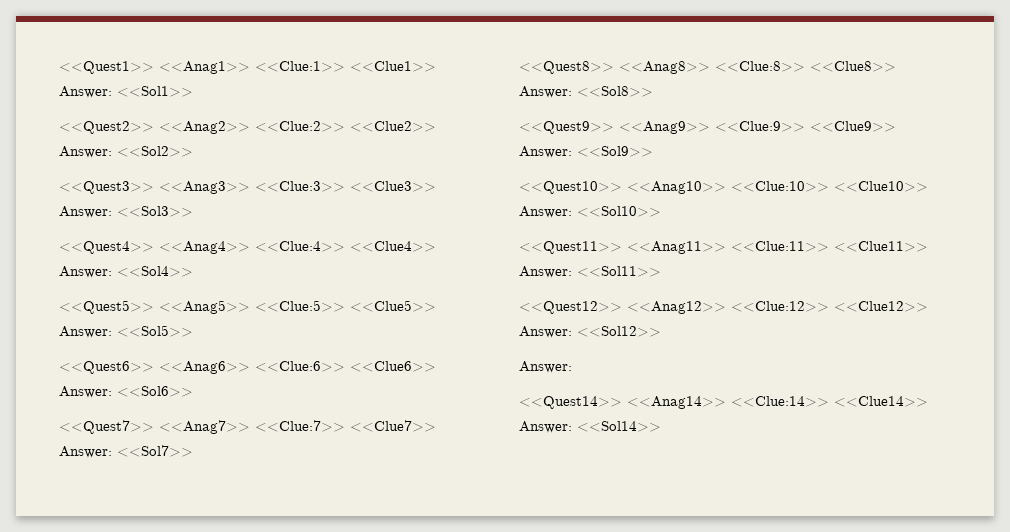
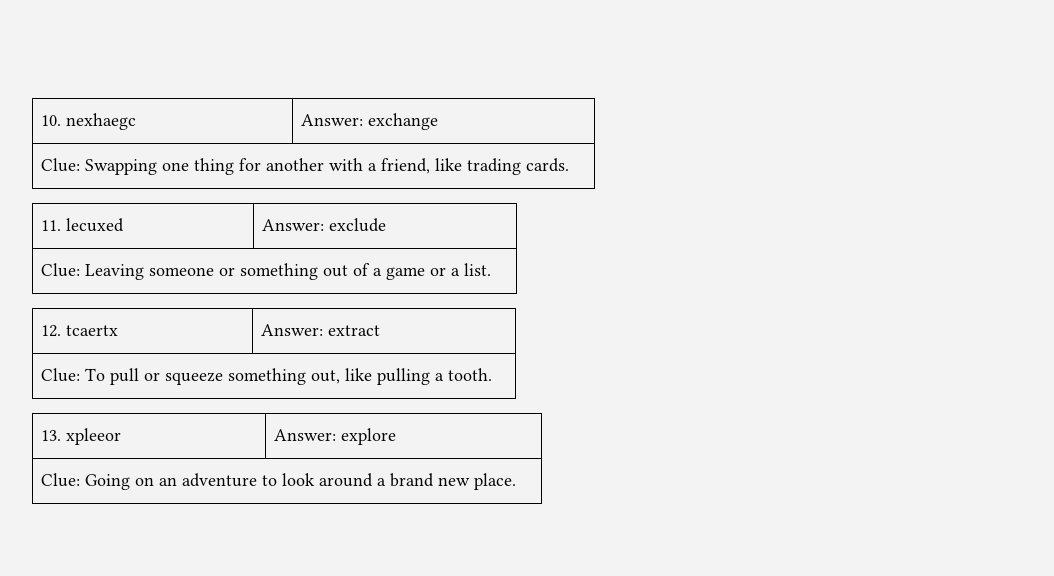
[59,61,436,74] [59,86,193,98] [59,121,436,134] [59,146,193,158] [59,181,436,194] [59,206,193,218] [59,241,436,254] [59,266,193,278] [59,300,436,314] [59,325,193,338] [59,361,436,374] [59,386,193,398] [59,420,436,434] [59,445,193,458] [519,61,896,74] [519,86,653,98] [519,121,896,134] [519,146,653,158] [519,181,928,194] [519,206,661,218] [519,241,928,254] [519,266,661,278] [519,301,928,314] [519,326,661,338] [519,361,572,373] [519,396,928,409] [519,421,661,433] <<Quest1>> <<Anag1>> <<Clue:1>> <<Clue1>> // Answer: <<Sol1>> // <<Quest2>> <<Anag2>> <<Clue:2>> <<Clue2>> // Answer: <<Sol2>> // <<Quest3>> <<Anag3>> <<Clue:3>> <<Clue3>> // Answer: <<Sol3>> // <<Quest4>> <<Anag4>> <<Clue:4>> <<Clue4>> // Answer: <<Sol4>> // <<Quest5>> <<Anag5>> <<Clue:5>> <<Clue5>> // Answer: <<Sol5>> // <<Quest6>> <<Anag6>> <<Clue:6>> <<Clue6>> // Answer: <<Sol6>> // <<Quest7>> <<Anag7>> <<Clue:7>> <<Clue7>> // Answer: <<Sol7>> // <<Quest8>> <<Anag8>> <<Clue:8>> <<Clue8>> // Answer: <<Sol8>> // <<Quest9>> <<Anag9>> <<Clue:9>> <<Clue9>> // Answer: <<Sol9>> // <<Quest10>> <<Anag10>> <<Clue:10>> <<Clue10>> // Answer: <<Sol10>> // <<Quest11>> <<Anag11>> <<Clue:11>> <<Clue11>> // Answer: <<Sol11>> // <<Quest12>> <<Anag12>> <<Clue:12>> <<Clue12>> // Answer: <<Sol12>> // Answer: // <<Quest14>> <<Anag14>> <<Clue:14>> <<Clue14>> // Answer: <<Sol14>> -> [41,113,137,130] [301,113,439,130] [41,158,570,175] [41,218,125,232] [262,218,387,232] [41,263,492,280] [41,325,119,337] [261,324,381,336] [41,368,493,385] [41,428,122,445] [274,428,397,445] [41,473,517,490] 10. nexhaegc | Answer: exchange // Clue: Swapping one thing for another with a friend, like trading cards. // 11. lecuxed | Answer: exclude // Clue: Leaving someone or something out of a game or a list. // 12. tcaertx | Answer: extract // Clue: To pull or squeeze something out, like pulling a tooth. // 13. xpleeor | Answer: explore // Clue: Going on an adventure to look around a brand new place.

